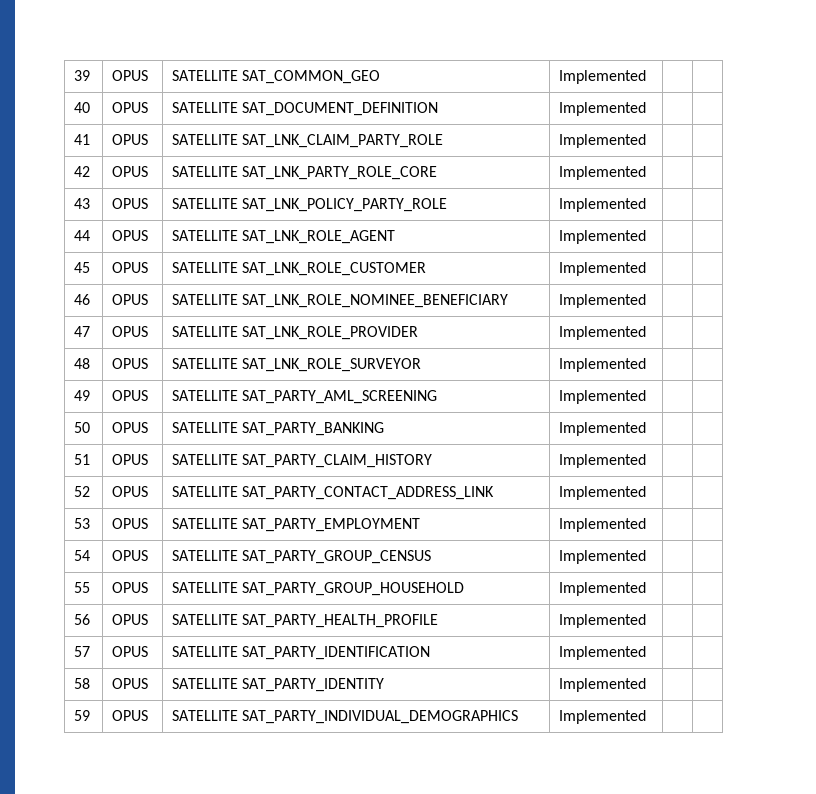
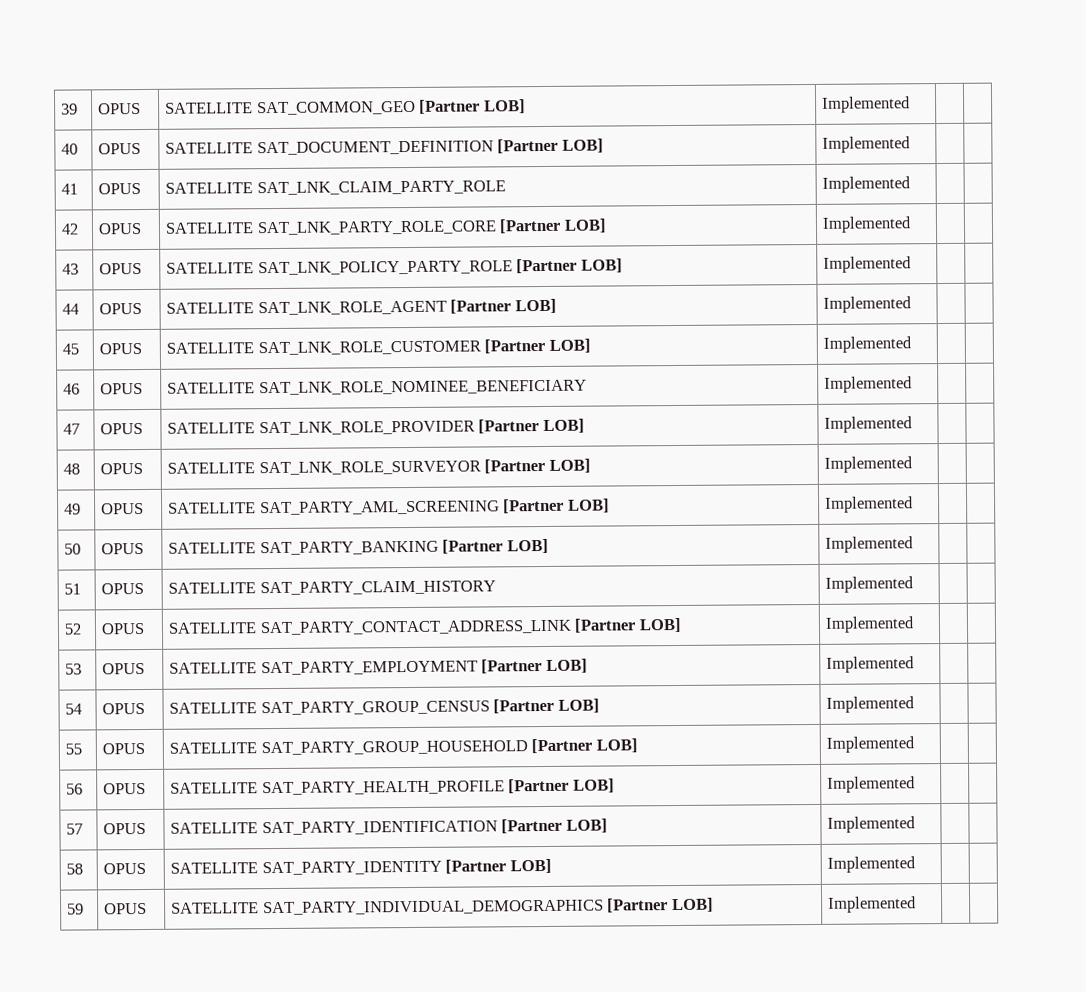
(381, 77) none -> [419,99,526,114] [Partner LOB]
(439, 109) none -> [497,138,604,154] [Partner LOB]
(438, 173) none -> [499,218,607,234] [Partner LOB]
(448, 205) none -> [516,258,623,274] [Partner LOB]
(396, 237) none -> [450,298,557,314] [Partner LOB]
(427, 269) none -> [484,338,591,354] [Partner LOB]
(419, 333) none -> [478,418,585,434] [Partner LOB]
(422, 365) none -> [484,458,591,474] [Partner LOB]
(438, 397) none -> [503,498,610,514] [Partner LOB]
(385, 429) none -> [442,538,549,554] [Partner LOB]
(495, 493) none -> [574,617,682,633] [Partner LOB]
(421, 525) none -> [481,658,588,674] [Partner LOB]
(432, 557) none -> [493,698,600,714] [Partner LOB]
(465, 589) none -> [531,738,638,754] [Partner LOB]
(439, 621) none -> [508,778,615,794] [Partner LOB]
(431, 653) none -> [501,818,608,834] [Partner LOB]
(385, 685) none -> [445,858,552,874] [Partner LOB]
(519, 717) none -> [607,897,714,913] [Partner LOB]

